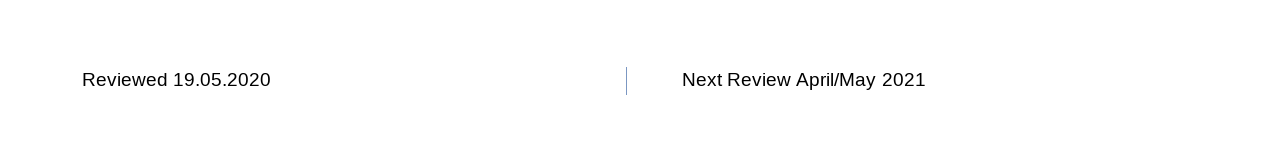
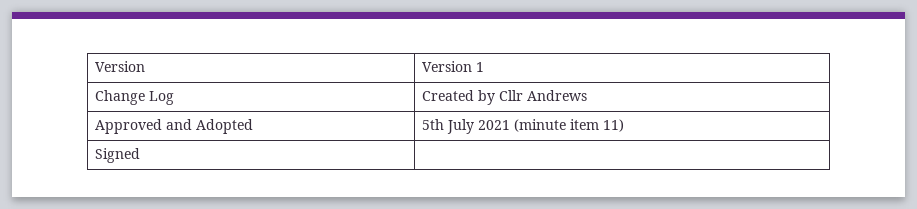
[82,73,272,86] [682,73,926,90] Reviewed 19.05.2020 // Next Review April/May 2021 -> [95,61,146,72] [422,61,485,72] [95,90,175,105] [422,90,588,105] [95,119,254,134] [422,119,625,134] [95,148,141,163] Version | Version 1 // Change Log | Created by Cllr Andrews // Approved and Adopted | 5th July 2021 (minute item 11) // Signed |

